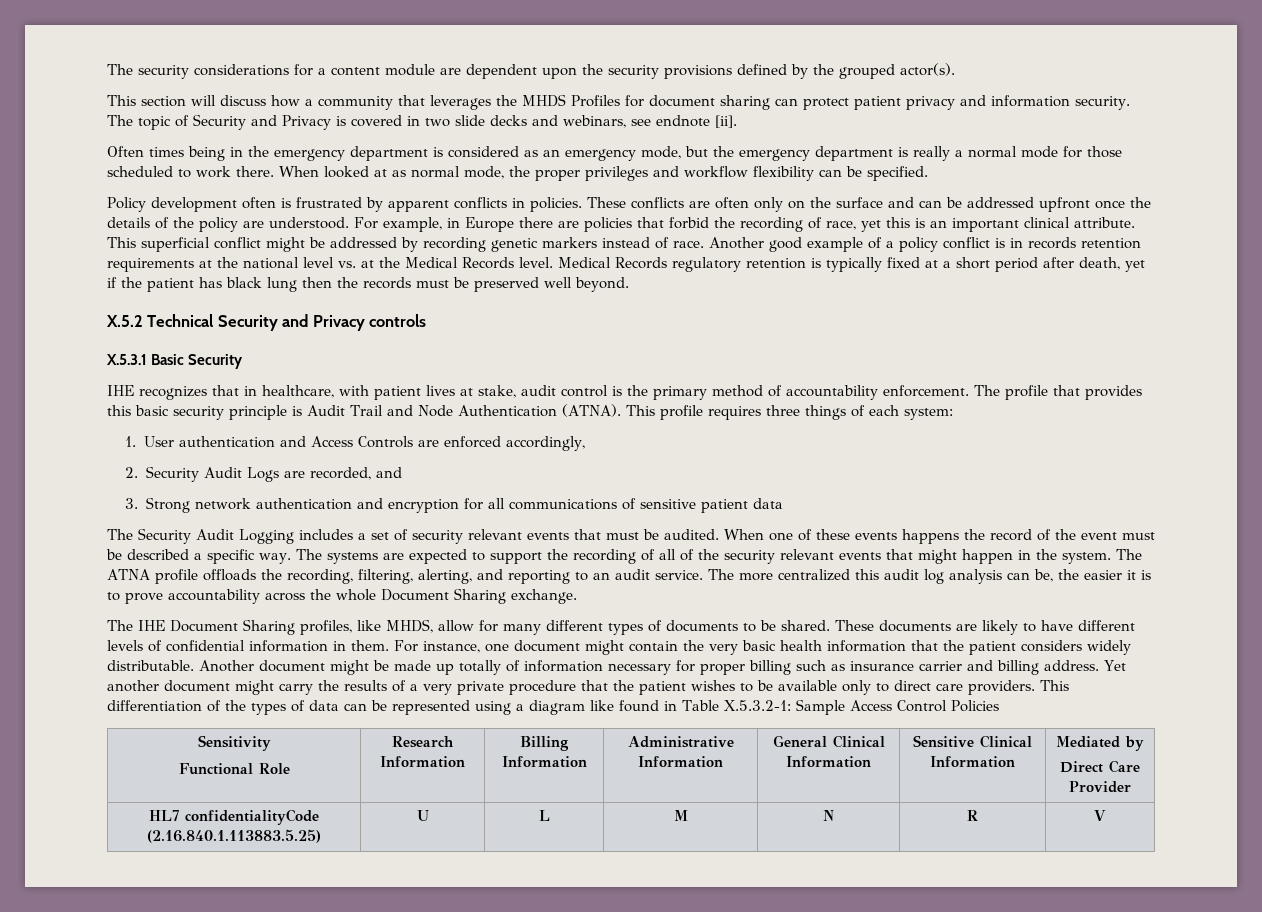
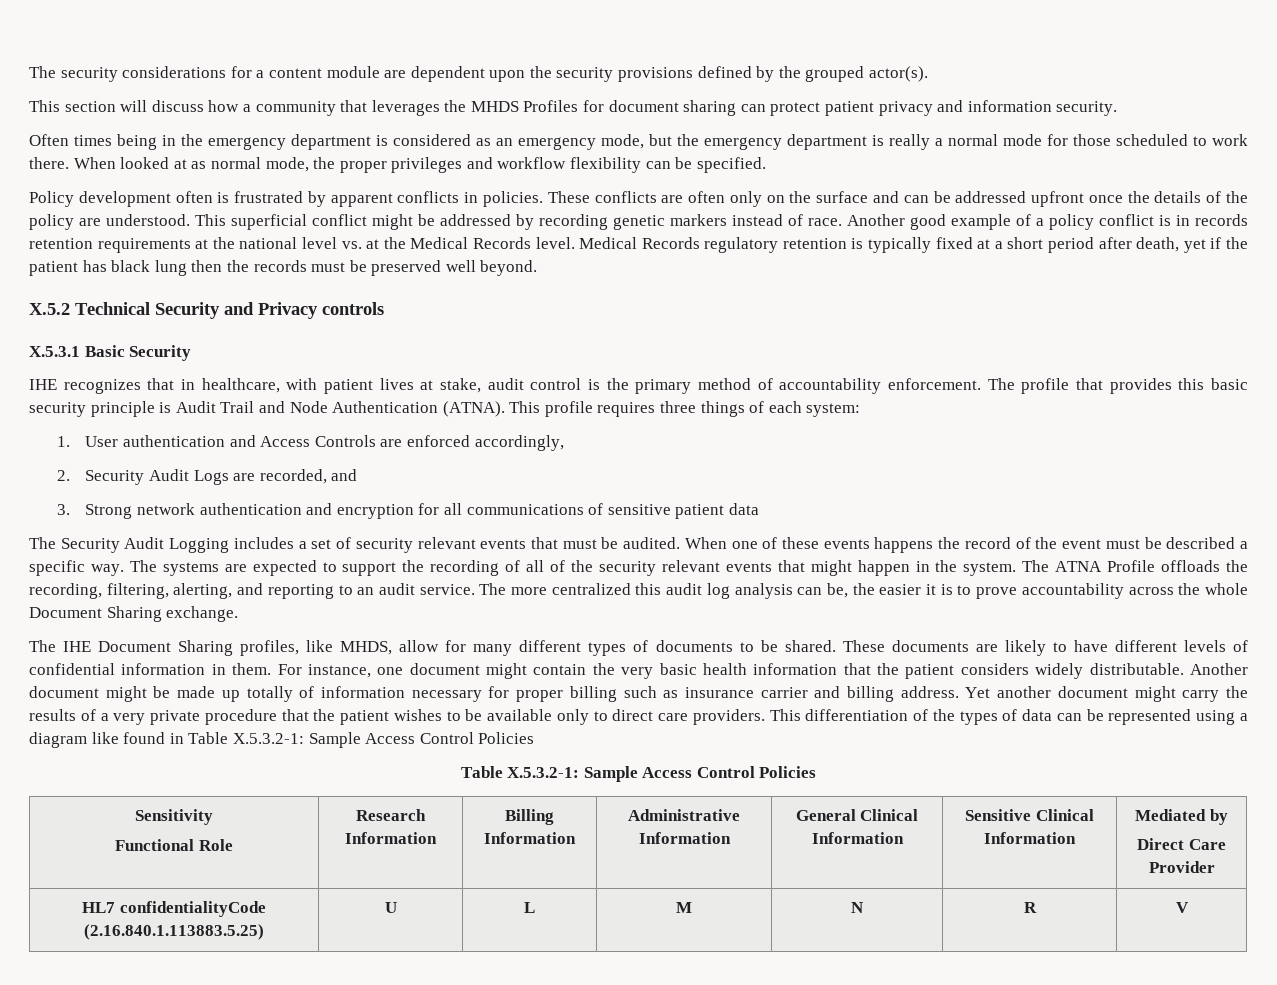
[107,114,737,130] The topic of Security and Privacy is covered in two slide decks and webinars, see endnote [ii]. -> (1118, 108) none
[354,217,1135,232] For example, in Europe there are policies that forbid the recording of race, yet this is an important clinical attribute. -> (190, 220) none
[154,569,198,584] profile -> [1107,560,1156,572] Profile
(999, 706) none -> [460,766,817,782] // Table X.5.3.2-1: Sample Access Control Policies

